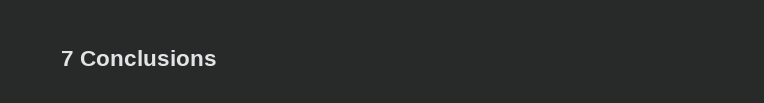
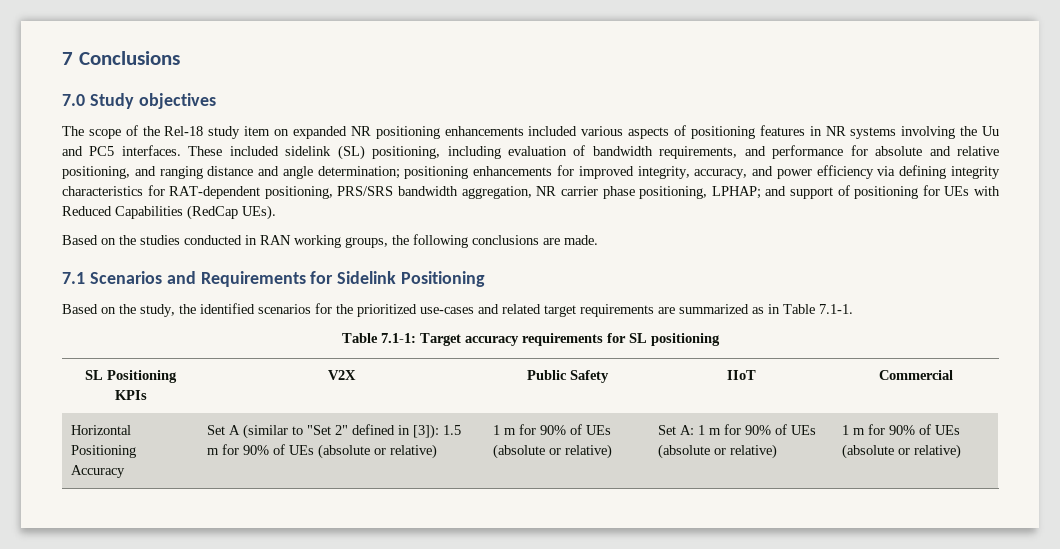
(218, 58) none -> [62,93,216,109] [62,125,999,139] [62,145,1000,160] [62,165,1001,179] [62,185,1000,199] [62,205,276,220] [62,234,598,248] [62,271,486,287] [62,303,853,317] [342,333,720,346] [85,370,177,383] [114,390,147,400] [327,370,356,380] [526,370,609,383] [727,370,756,380] [879,370,953,380] [71,425,132,435] [71,445,137,458] [71,465,126,478] [207,424,462,439] [207,444,438,459] [493,424,612,435] [493,444,613,459] [658,424,817,435] [658,444,778,459] [842,424,961,435] [842,444,962,459] // 7.0 Study objectives // The scope of the Rel-18 study item on expanded NR positioning enhancements included various aspects of positioning features in NR systems involving the Uu and PC5 interfaces. These included sidelink (SL) positioning, including evaluation of bandwidth requirements, and performance for absolute and relative positioning, and ranging distance and angle determination; positioning enhancements for improved integrity, accuracy, and power efficiency via defining integrity characteristics for RAT-dependent positioning, PRS/SRS bandwidth aggregation, NR carrier phase positioning, LPHAP; and support of positioning for UEs with Reduced Capabilities (RedCap UEs). // Based on the studies conducted in RAN working groups, the following conclusions are made. // 7.1 Scenarios and Requirements for Sidelink Positioning // Based on the study, the identified scenarios for the prioritized use-cases and related target requirements are summarized as in Table 7.1-1. // Table 7.1-1: Target accuracy requirements for SL positioning // SL Positioning KPIs | V2X | Public Safety | IIoT | Commercial // Horizontal Positioning Accuracy | Set A (similar to "Set 2" defined in [3]): 1.5 m for 90% of UEs (absolute or relative) | 1 m for 90% of UEs (absolute or relative) | Set A: 1 m for 90% of UEs (absolute or relative) | 1 m for 90% of UEs (absolute or relative)

